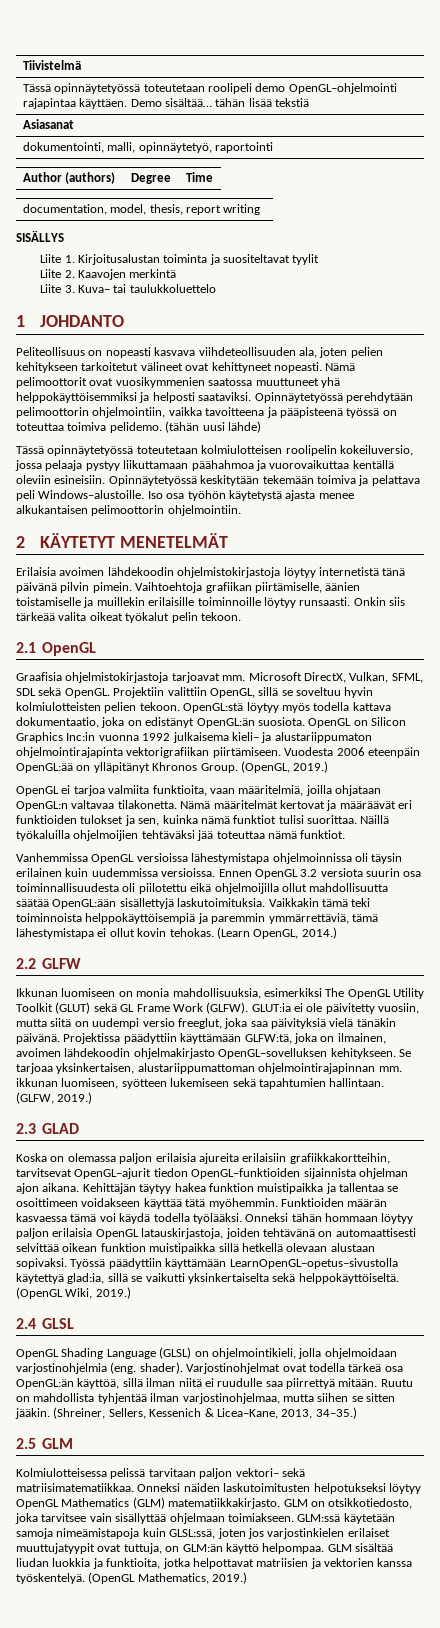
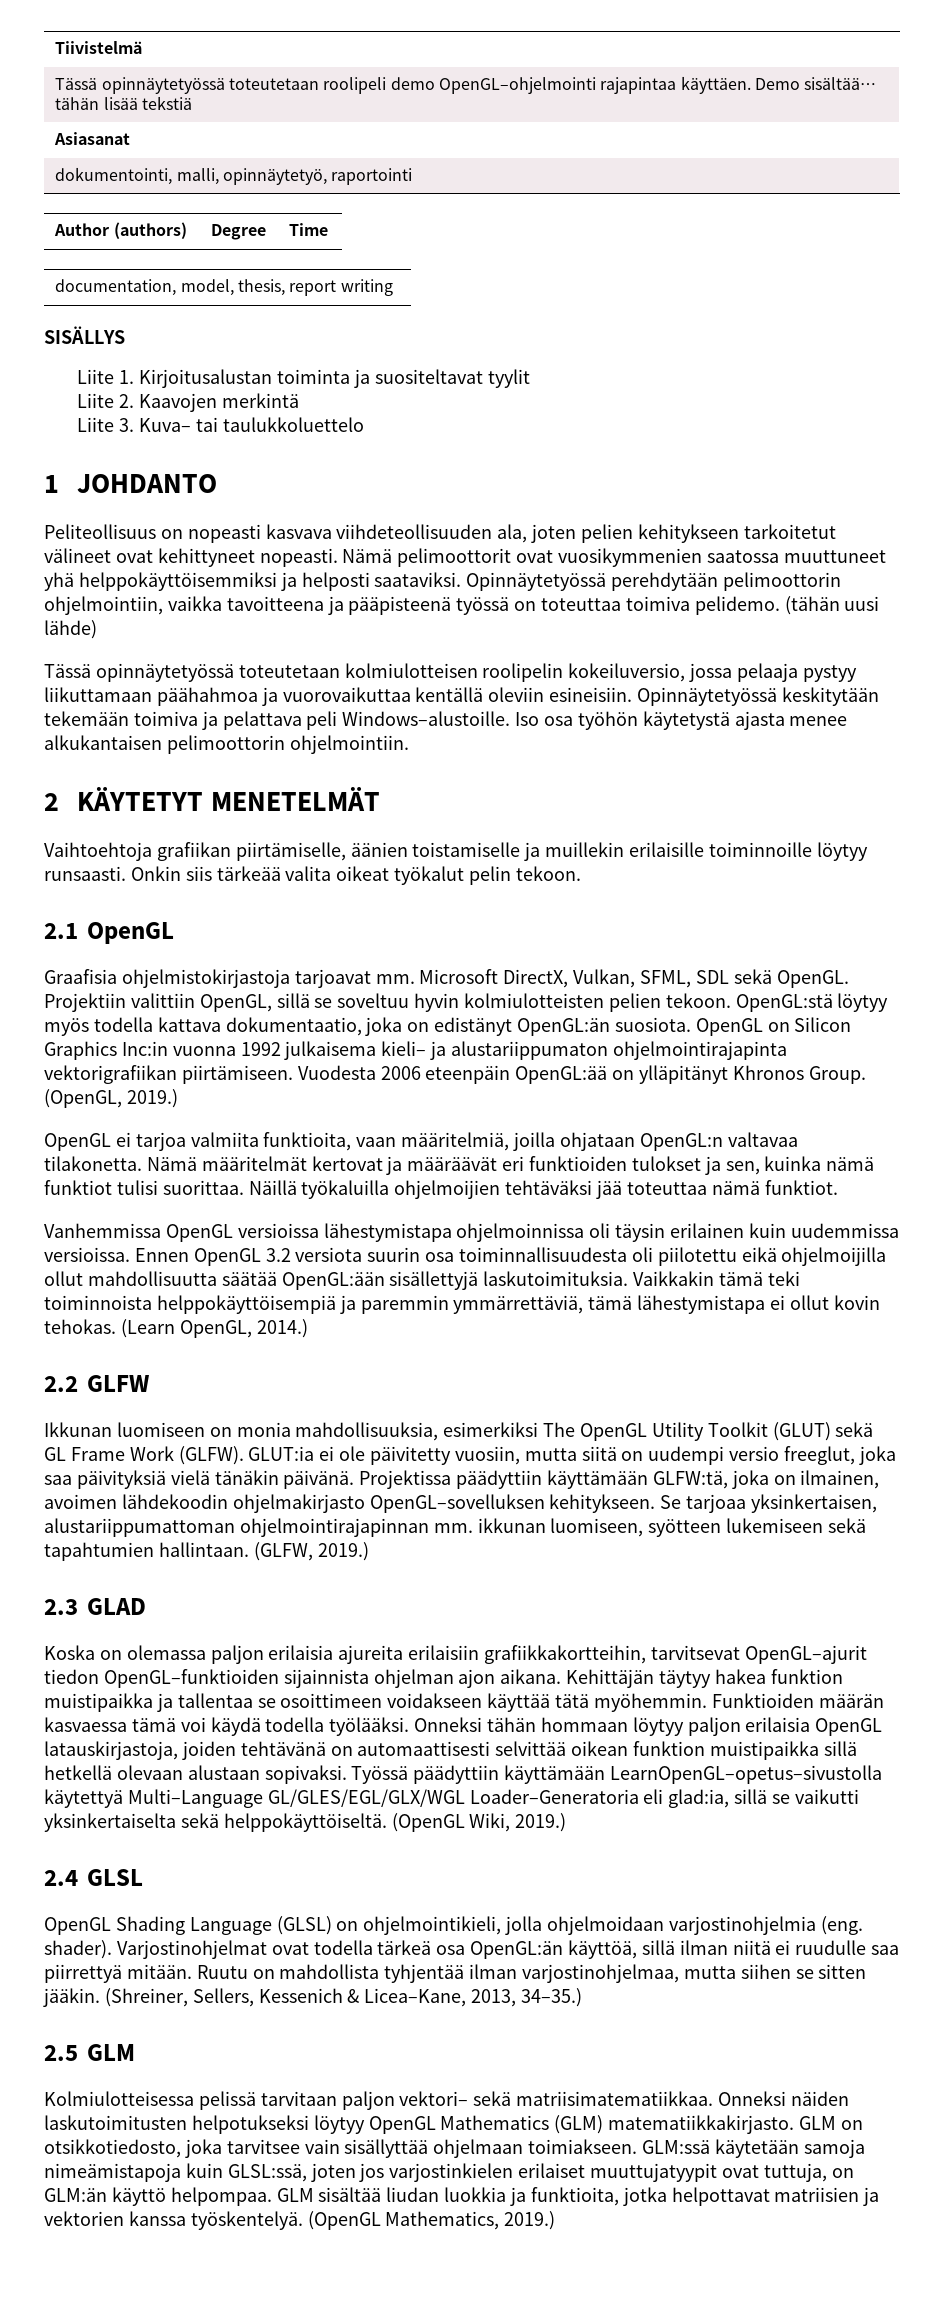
[16,567,406,578] [16,582,132,593] Erilaisia avoimen lähdekoodin ohjelmistokirjastoja löytyy internetistä tänä päivänä pilvin pimein. -> (380, 799) none
(64, 1278) none -> [127,1789,664,1808] Multi–Language GL/GLES/EGL/GLX/WGL Loader–Generatoria eli

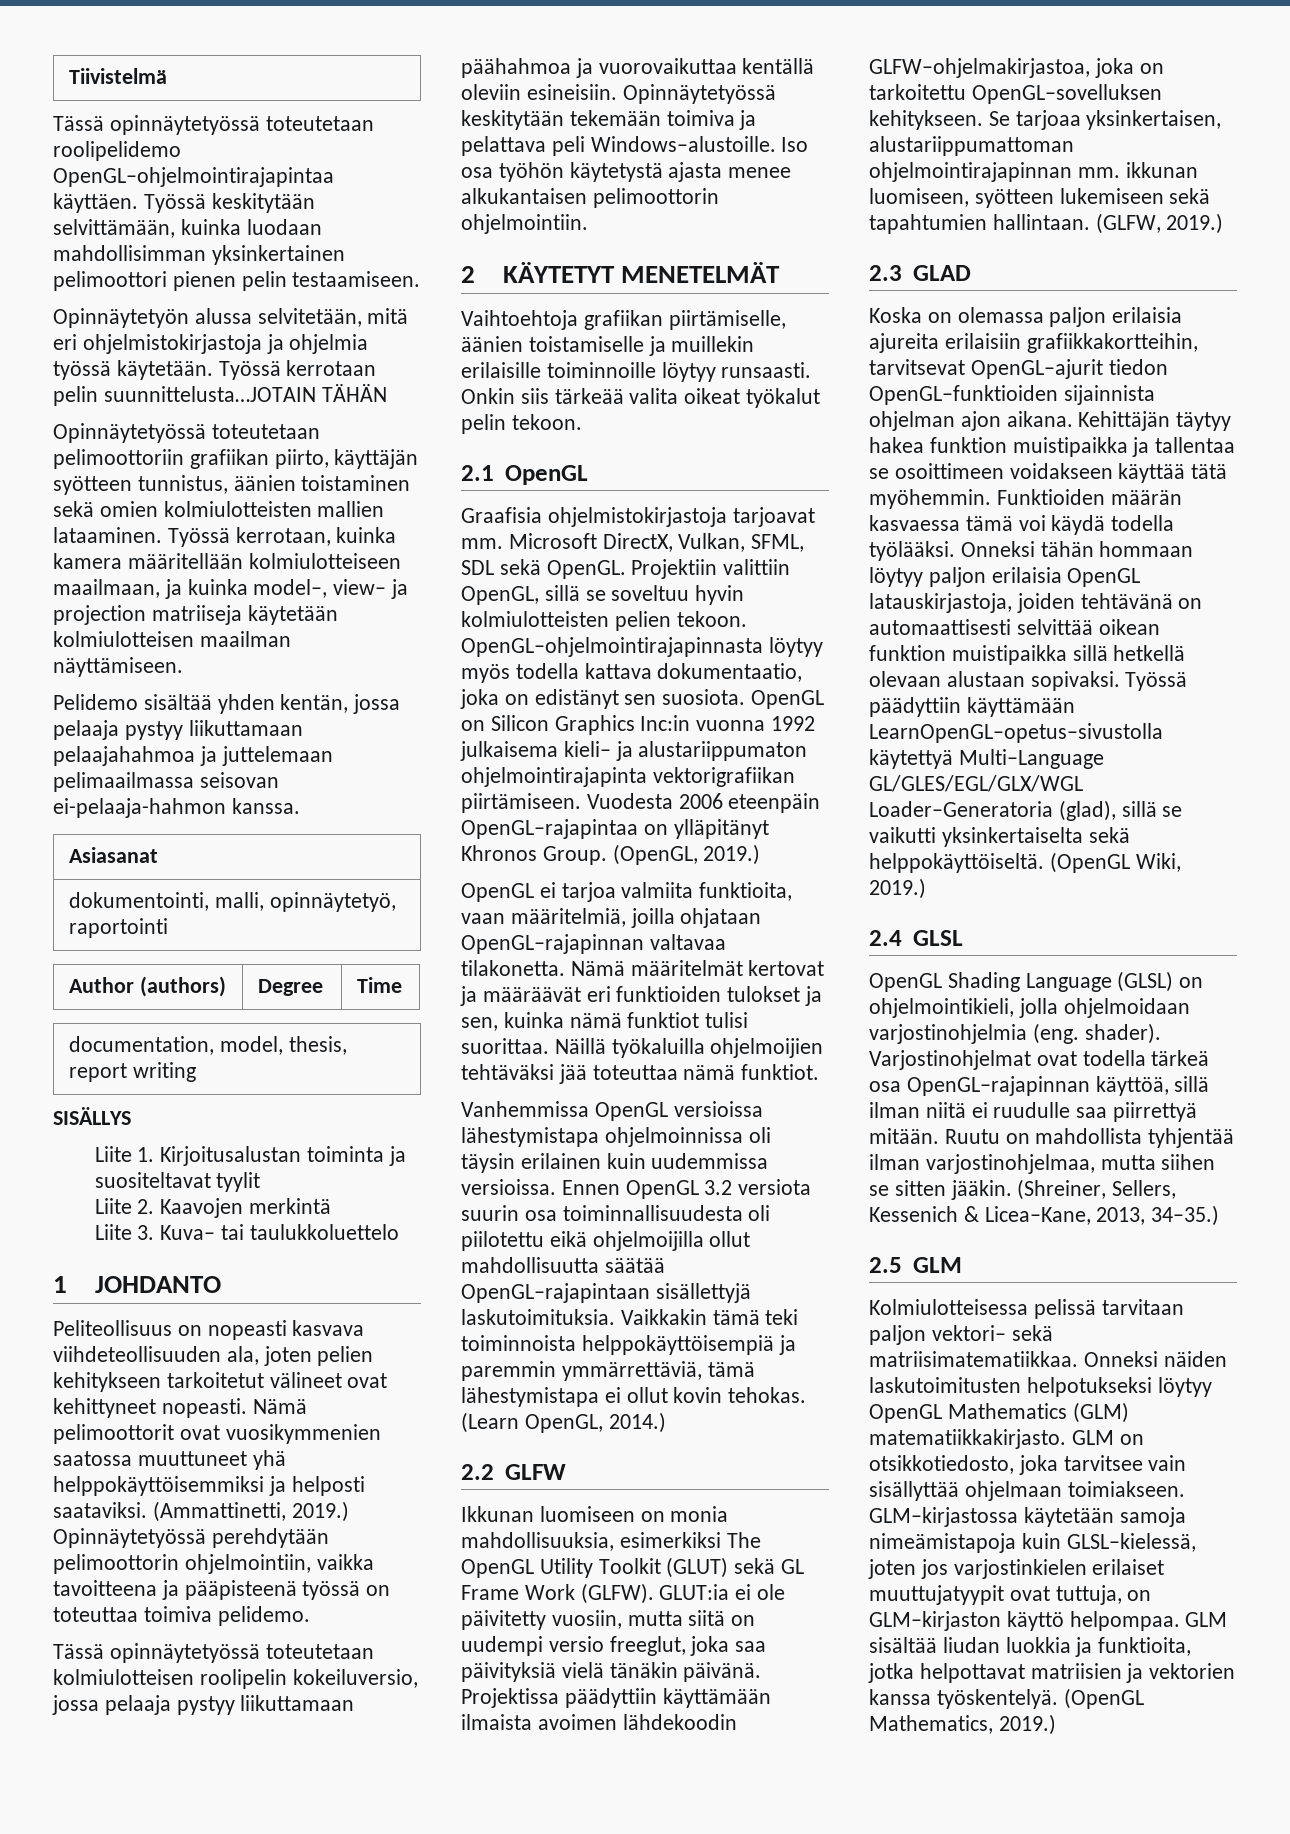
[55,76,877,94] [55,96,192,110] // Tässä opinnäytetyössä toteutetaan roolipeli demo OpenGL–ohjelmointi rajapintaa käyttäen. Demo sisältää… tähän lisää tekstiä -> [53,115,374,135] [53,141,181,161] [53,167,334,187] [53,193,315,213] [53,219,322,238] [53,245,345,265] [53,271,421,291] [53,308,409,328] [53,334,369,354] [53,360,377,380] [53,384,387,406] [53,423,320,443] [53,449,419,469] [53,475,411,495] [53,501,385,517] [53,527,397,547] [53,553,401,569] [53,579,409,599] [53,605,338,625] [53,631,291,647] [53,657,183,677] [53,694,401,714] [53,720,303,740] [53,746,333,766] [53,772,279,792] [53,798,300,818] // Tässä opinnäytetyössä toteutetaan roolipelidemo OpenGL–ohjelmointirajapintaa käyttäen. Työssä keskitytään selvittämään, kuinka luodaan mahdollisimman yksinkertainen pelimoottori pienen pelin testaamiseen. // Opinnäytetyön alussa selvitetään, mitä eri ohjelmistokirjastoja ja ohjelmia työssä käytetään. Työssä kerrotaan pelin suunnittelusta…JOTAIN TÄHÄN // Opinnäytetyössä toteutetaan pelimoottoriin grafiikan piirto, käyttäjän syötteen tunnistus, äänien toistaminen sekä omien kolmiulotteisten mallien lataaminen. Työssä kerrotaan, kuinka kamera määritellään kolmiulotteiseen maailmaan, ja kuinka model–, view– ja projection matriiseja käytetään kolmiulotteisen maailman näyttämiseen. // Pelidemo sisältää yhden kentän, jossa pelaaja pystyy liikuttamaan pelaajahahmoa ja juttelemaan pelimaailmassa seisovan ei-pelaaja-hahmon kanssa.
(462, 579) none -> [152,1501,349,1522] (Ammattinetti, 2019.)
[784,596,880,615] [44,620,97,639] (tähän uusi lähde) -> (310, 1616) none
[735,994,833,1012] OpenGL:stä -> [461,637,763,657] OpenGL–ohjelmointirajapinnasta
[517,1018,611,1036] OpenGL:än -> [624,694,657,705] sen
[515,1066,608,1084] OpenGL:ää -> [461,819,638,839] OpenGL–rajapintaa
[639,1133,723,1151] OpenGL:n -> [461,934,644,954] OpenGL–rajapinnan
[281,1272,385,1290] OpenGL:ään -> [461,1283,650,1303] OpenGL–rajapintaan
[652,1470,880,1489] [44,1494,365,1513] GLFW:tä, joka on ilmainen, avoimen lähdekoodin ohjelmakirjasto -> [461,1714,737,1730] [869,58,1164,78] [869,84,966,100] ilmaista avoimen lähdekoodin GLFW–ohjelmakirjastoa, joka on tarkoitettu
[643,1789,730,1808] eli glad:ia, -> [1058,800,1116,821] (glad),
[470,1941,564,1959] OpenGL:än -> [906,1076,1090,1096] OpenGL–rajapinnan
[642,2140,711,2154] GLM:ssä -> [869,1507,1018,1527] GLM–kirjastossa
[227,2164,307,2182] GLSL:ssä, -> [1066,1533,1196,1552] GLSL–kielessä,
[44,2188,107,2202] GLM:än -> [869,1611,1001,1631] GLM–kirjaston

